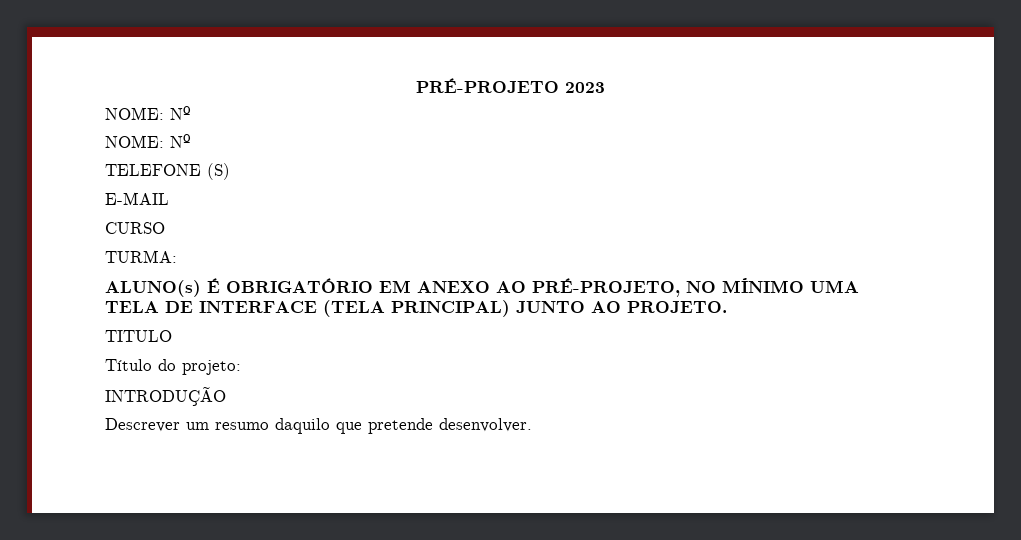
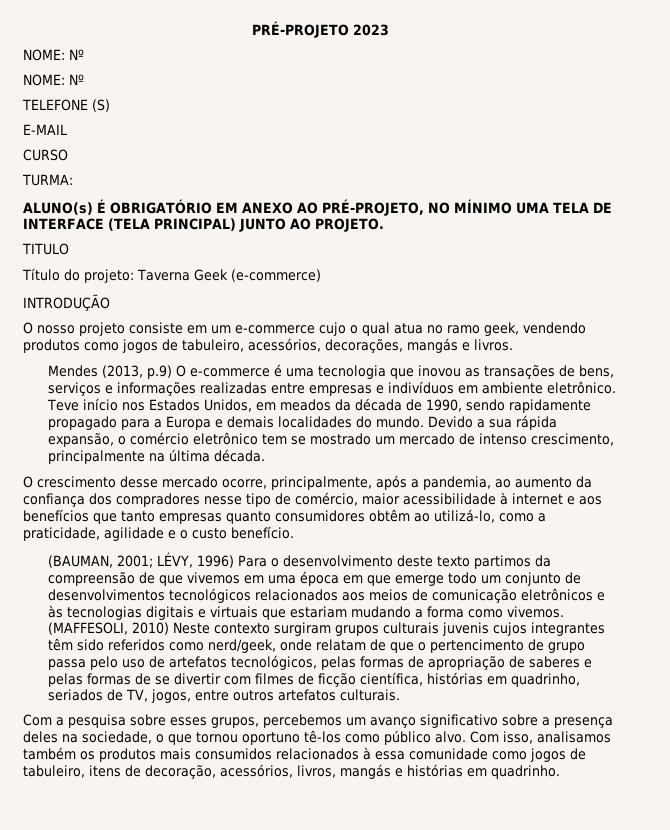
[105,386,226,406] [105,418,532,434] // INTRODUÇÃO // Descrever um resumo daquilo que pretende desenvolver. -> [137,269,321,282] [23,294,110,311] [23,322,586,336] [23,338,513,353] [47,364,614,379] [47,381,616,396] [46,398,591,413] [47,415,557,430] [47,432,614,447] [47,449,265,464] [23,475,592,490] [23,492,602,507] [23,509,546,524] [23,526,294,541] [47,552,551,569] [47,571,581,586] [47,588,605,603] [47,605,564,620] [47,622,605,636] [47,638,585,653] [47,655,592,670] [47,672,580,687] [47,689,400,703] [23,714,613,728] [23,730,611,745] [23,747,586,762] [23,764,560,779] Taverna Geek (e-commerce) // INTRODUÇÃO // O nosso projeto consiste em um e-commerce cujo o qual atua no ramo geek, vendendo produtos como jogos de tabuleiro, acessórios, decorações, mangás e livros. // Mendes (2013, p.9) O e-commerce é uma tecnologia que inovou as transações de bens, serviços e informações realizadas entre empresas e indivíduos em ambiente eletrônico. Teve início nos Estados Unidos, em meados da década de 1990, sendo rapidamente propagado para a Europa e demais localidades do mundo. Devido a sua rápida expansão, o comércio eletrônico tem se mostrado um mercado de intenso crescimento, principalmente na última década. // O crescimento desse mercado ocorre, principalmente, após a pandemia, ao aumento da confiança dos compradores nesse tipo de comércio, maior acessibilidade à internet e aos benefícios que tanto empresas quanto consumidores obtêm ao utilizá-lo, como a praticidade, agilidade e o custo benefício. // (BAUMAN, 2001; LÉVY, 1996) Para o desenvolvimento deste texto partimos da compreensão de que vivemos em uma época em que emerge todo um conjunto de desenvolvimentos tecnológicos relacionados aos meios de comunicação eletrônicos e às tecnologias digitais e virtuais que estariam mudando a forma como vivemos. (MAFFESOLI, 2010) Neste contexto surgiram grupos culturais juvenis cujos integrantes têm sido referidos como nerd/geek, onde relatam de que o pertencimento de grupo passa pelo uso de artefatos tecnológicos, pelas formas de apropriação de saberes e pelas formas de se divertir com filmes de ficção científica, histórias em quadrinho, seriados de TV, jogos, entre outros artefatos culturais. // Com a pesquisa sobre esses grupos, percebemos um avanço significativo sobre a presença deles na sociedade, o que tornou oportuno tê-los como público alvo. Com isso, analisamos também os produtos mais consumidos relacionados à essa comunidade como jogos de tabuleiro, itens de decoração, acessórios, livros, mangás e histórias em quadrinho.

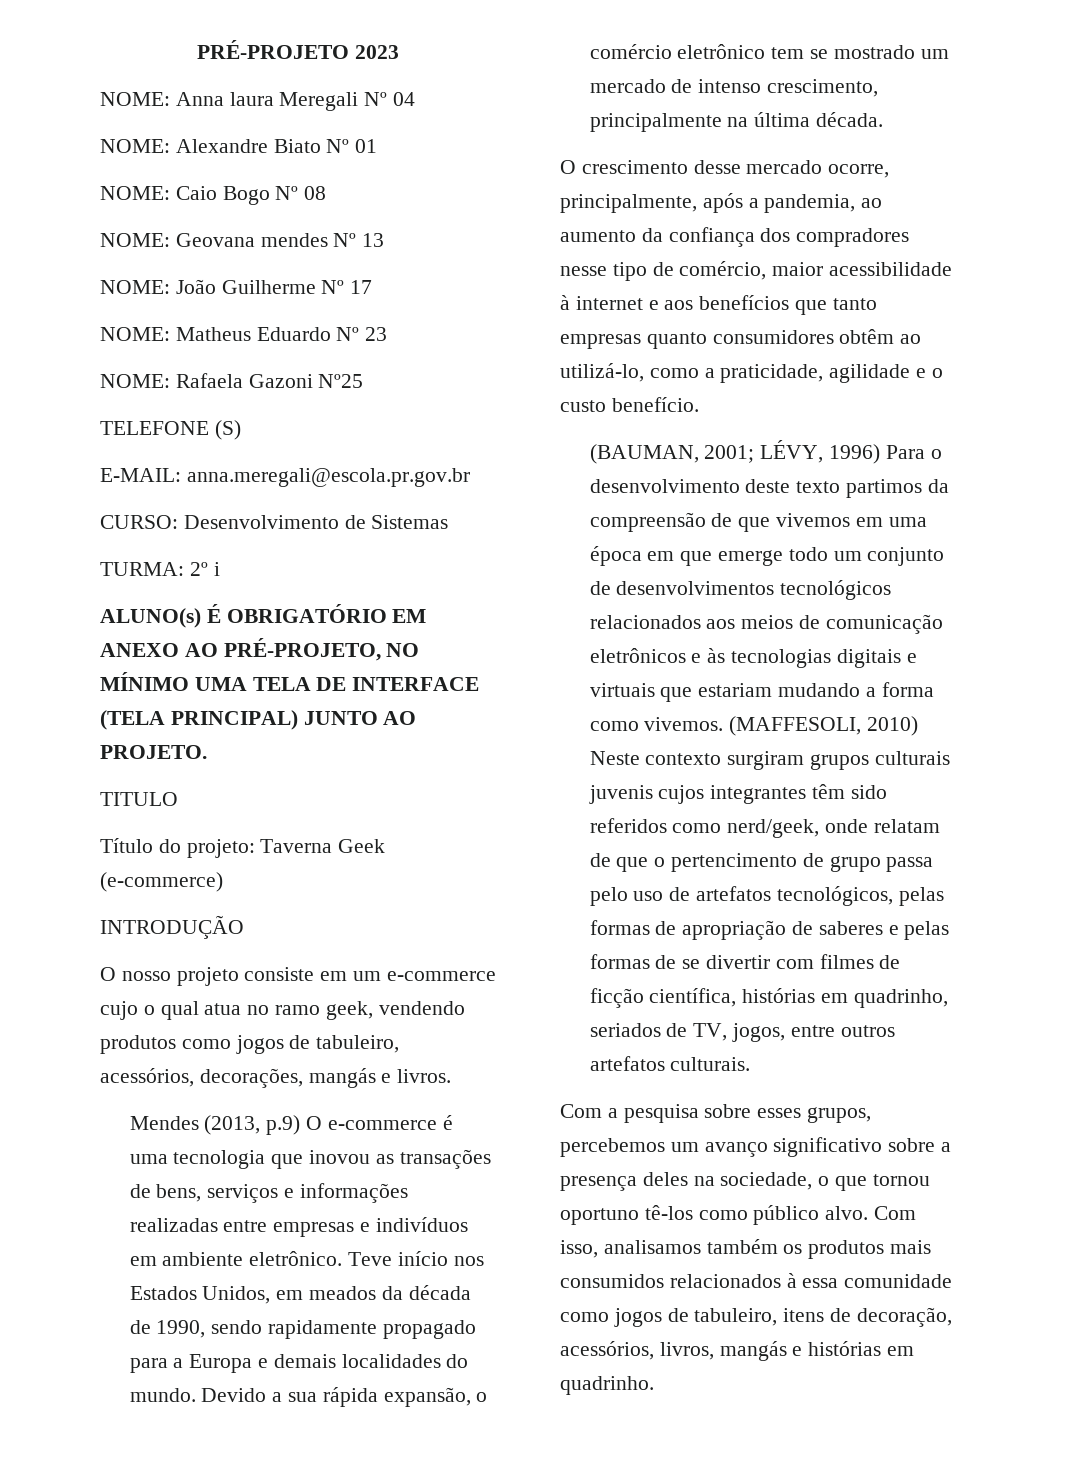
[69,49,84,60] [23,74,84,86] [22,99,110,112] [23,124,67,135] [23,149,68,161] Nº // NOME: Nº // TELEFONE (S) // E-MAIL // CURSO -> [175,92,416,111] [100,139,378,153] [100,186,327,205] [100,233,385,247] [100,279,373,294] [100,327,388,341] [100,373,364,388] [100,420,241,440] [100,468,470,487] [100,515,449,529] Anna laura Meregali Nº 04 // NOME: Alexandre Biato Nº 01 // NOME: Caio Bogo Nº 08 // NOME: Geovana mendes Nº 13 // NOME: João Guilherme Nº 17 // NOME: Matheus Eduardo Nº 23 // NOME: Rafaela Gazoni Nº25 // TELEFONE (S) // E-MAIL: anna.meregali@escola.pr.gov.br // CURSO: Desenvolvimento de Sistemas
(73, 180) none -> [189,562,220,576] 2º i

